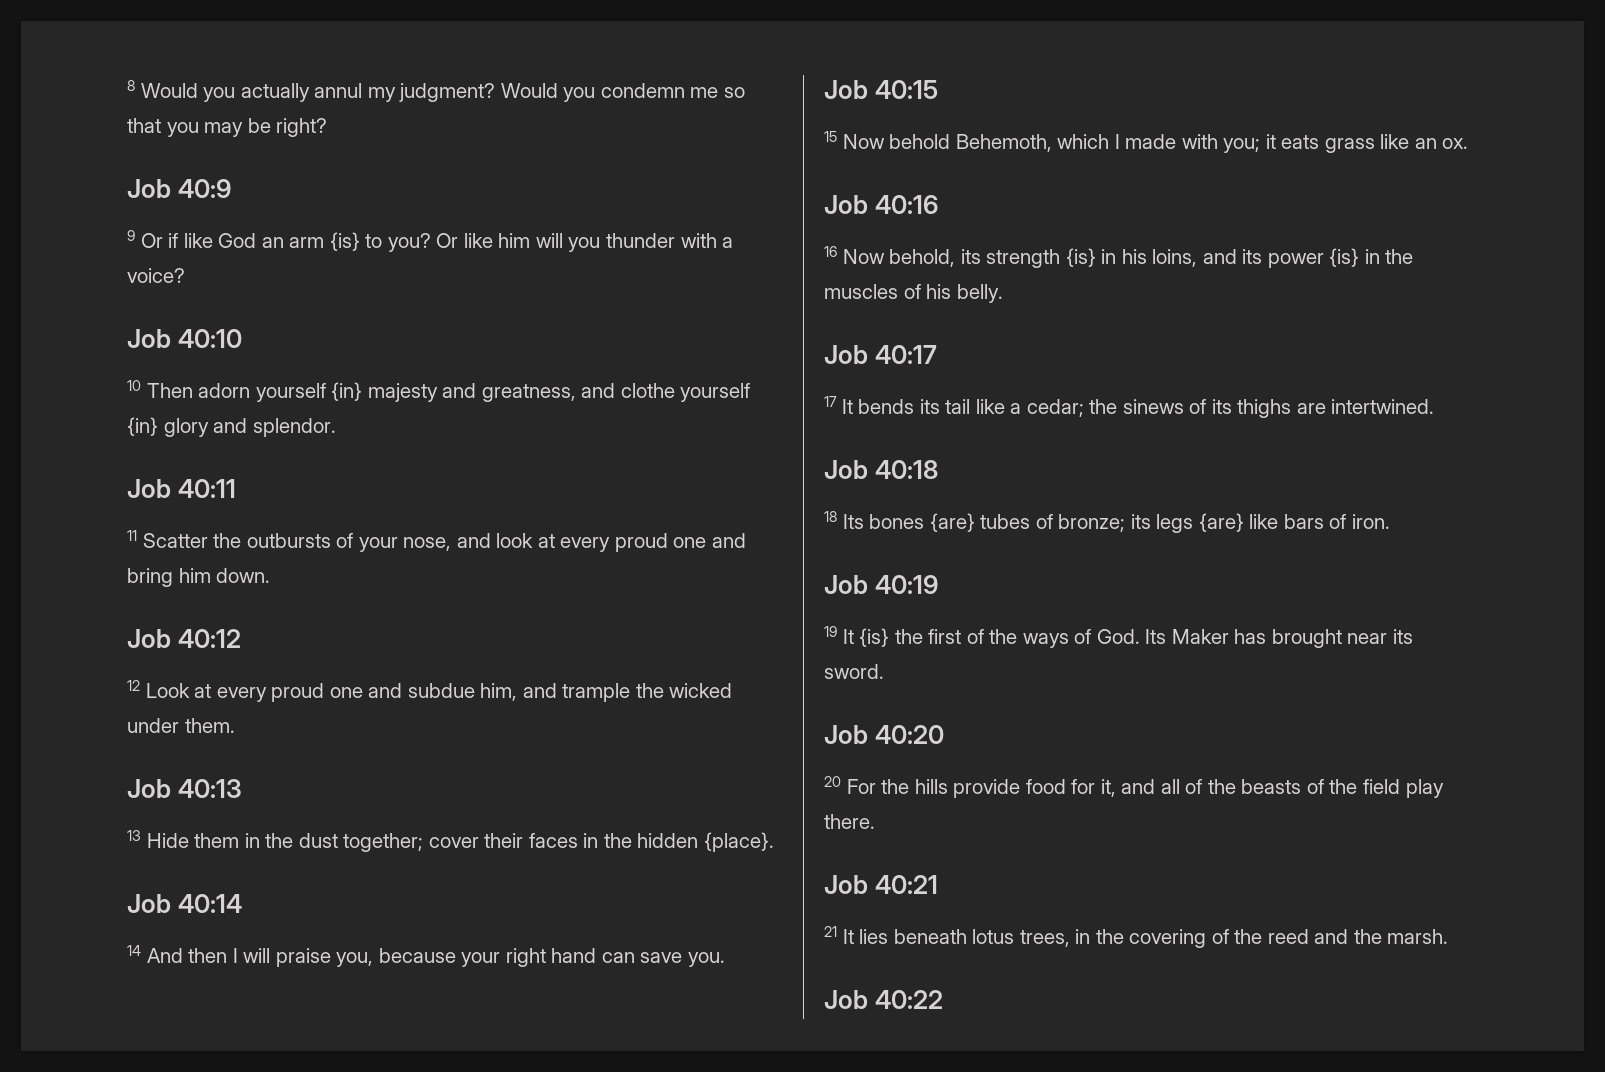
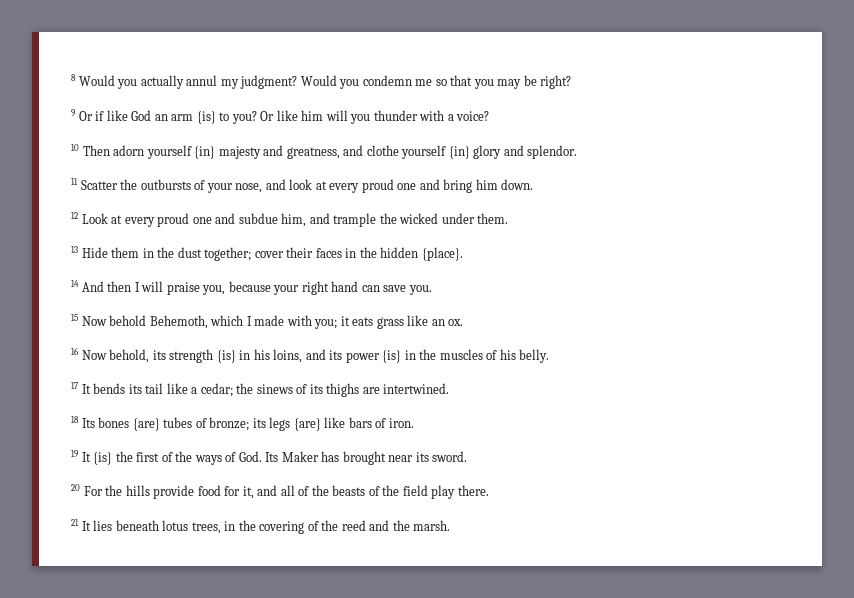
[127,179,231,198] // Job 40:9 -> (572, 82) none
[127,329,242,348] // Job 40:10 -> (490, 116) none
[127,479,236,498] // Job 40:11 -> (578, 152) none
[127,629,241,648] // Job 40:12 -> (534, 184) none
[127,779,242,798] // Job 40:13 -> (509, 218) none
[127,894,242,913] // Job 40:14 -> (463, 254) none
[824,80,938,99] // Job 40:15 -> (432, 290) none
[824,195,938,214] // Job 40:16 -> (464, 322) none
[824,345,937,364] // Job 40:17 -> (550, 356) none
[824,460,938,479] // Job 40:18 -> (450, 388) none
[824,575,938,594] // Job 40:19 -> (414, 423) none
[824,725,944,744] // Job 40:20 -> (468, 456) none
[824,875,938,894] // Job 40:21 -> (489, 490) none
[824,990,943,1009] // Job 40:22 -> (451, 525) none

